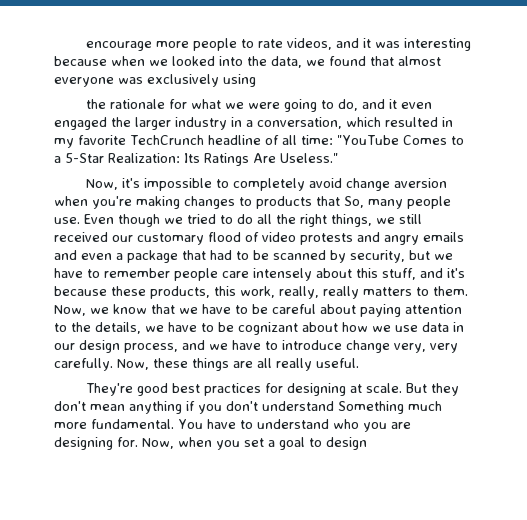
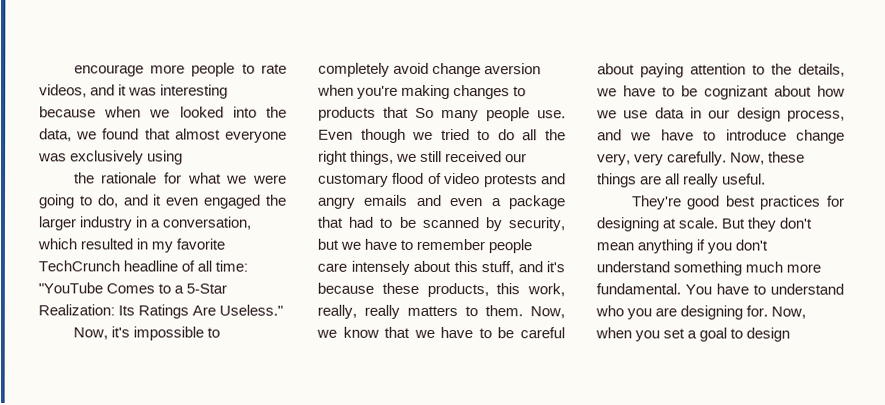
[344,196,364,208] So, -> [415,107,434,118] So
[338,401,404,414] Something -> [673,261,743,276] something

